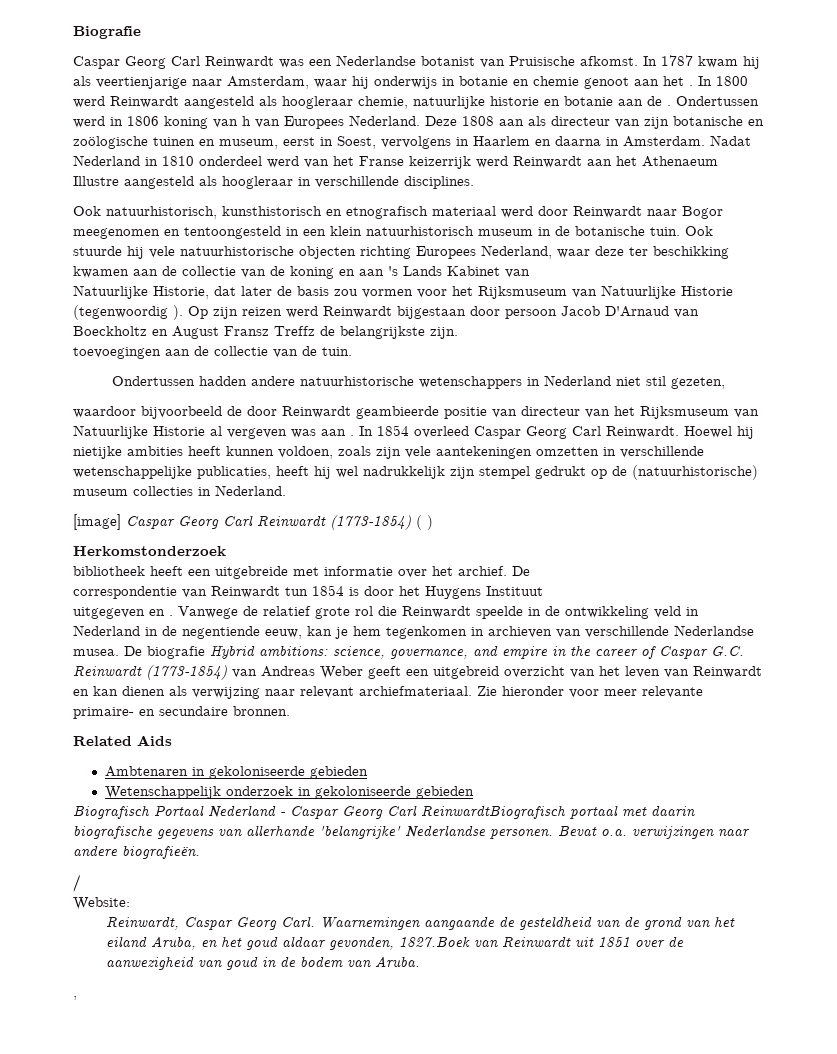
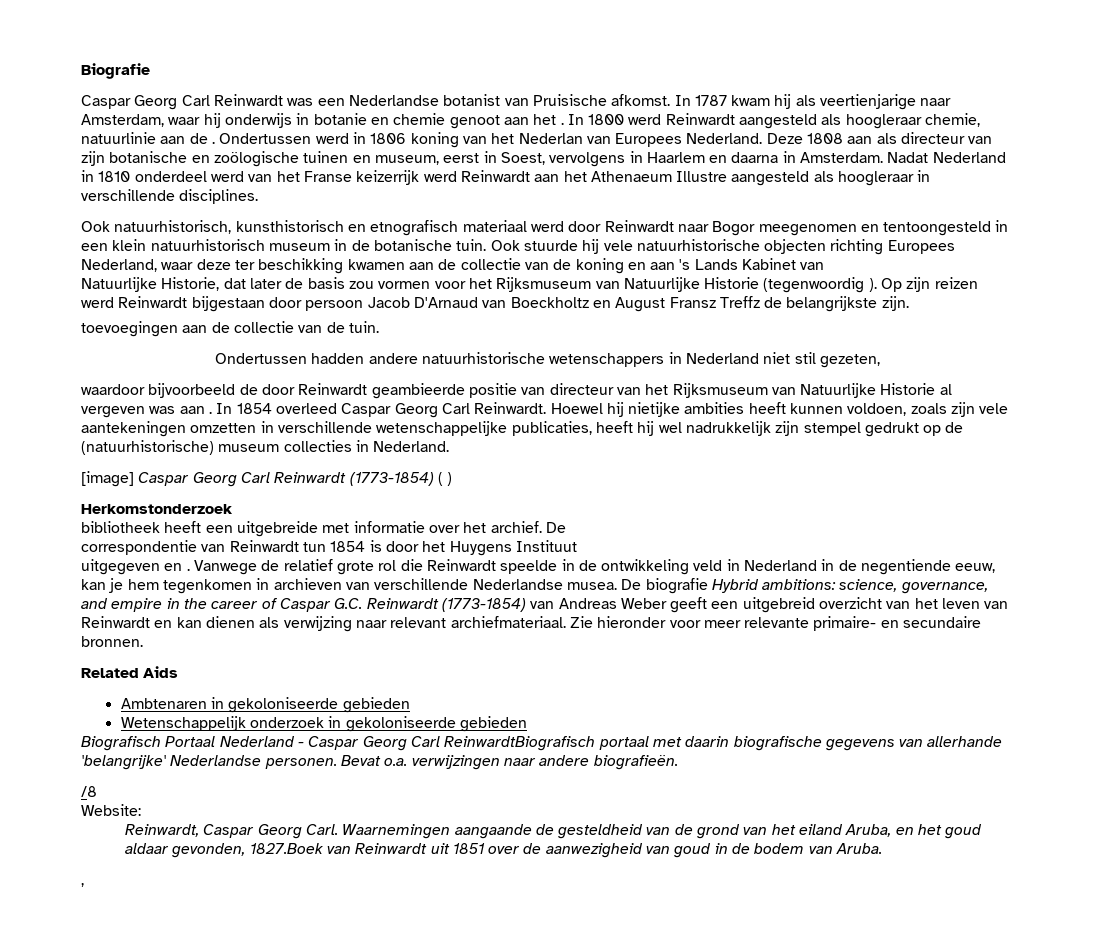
[413,96,613,109] natuurlijke historie en botanie -> [81,132,156,144] natuurlinie
[242,116,251,126] h -> [491,133,583,144] het Nederlan
[73,874,81,892] / -> [81,786,97,797] /8

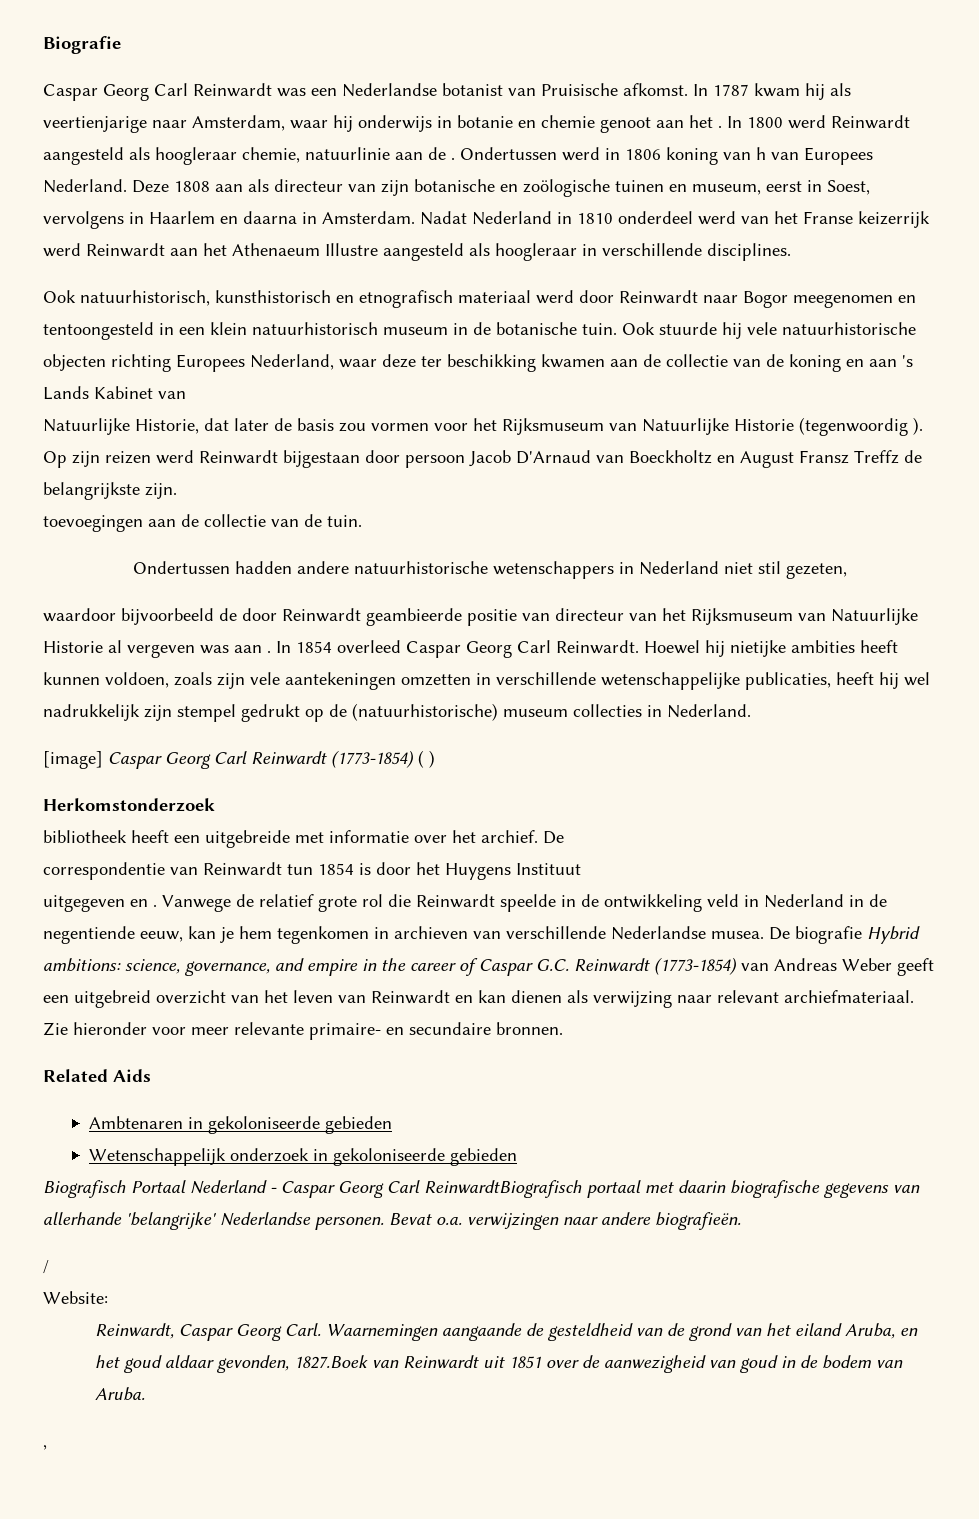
[491,133,583,144] het Nederlan -> [756,147,766,160] h
[81,786,97,797] /8 -> [43,1260,49,1274] /

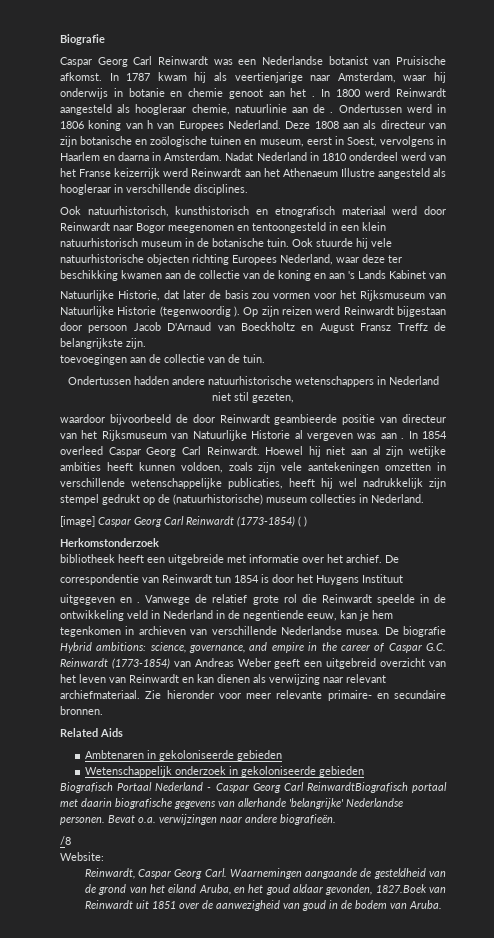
[730,640,786,657] nietijke -> [326,446,446,457] niet aan al zijn wetijke
[43,1260,49,1274] / -> [60,836,71,845] /8
[43,1445,47,1450] // , -> (442, 904) none

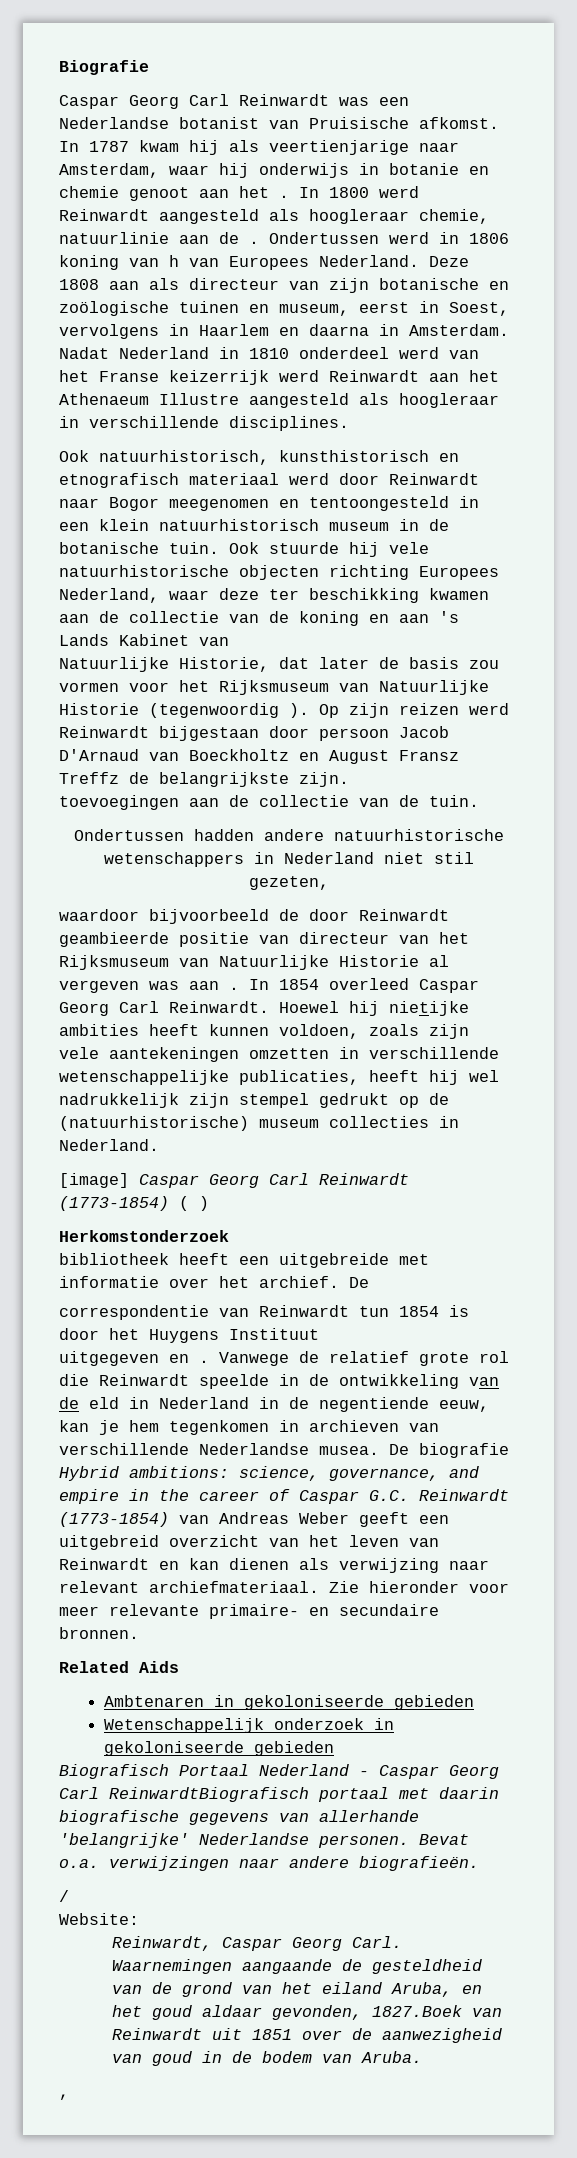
[326,446,446,457] niet aan al zijn wetijke -> [389,1001,469,1016] nietijke
[127,610,148,619] veld -> [469,1377,499,1386] [59,1397,119,1409] van de eld
[60,836,71,845] /8 -> [59,1890,69,1902] /
(442, 904) none -> [59,2094,69,2100] // ,

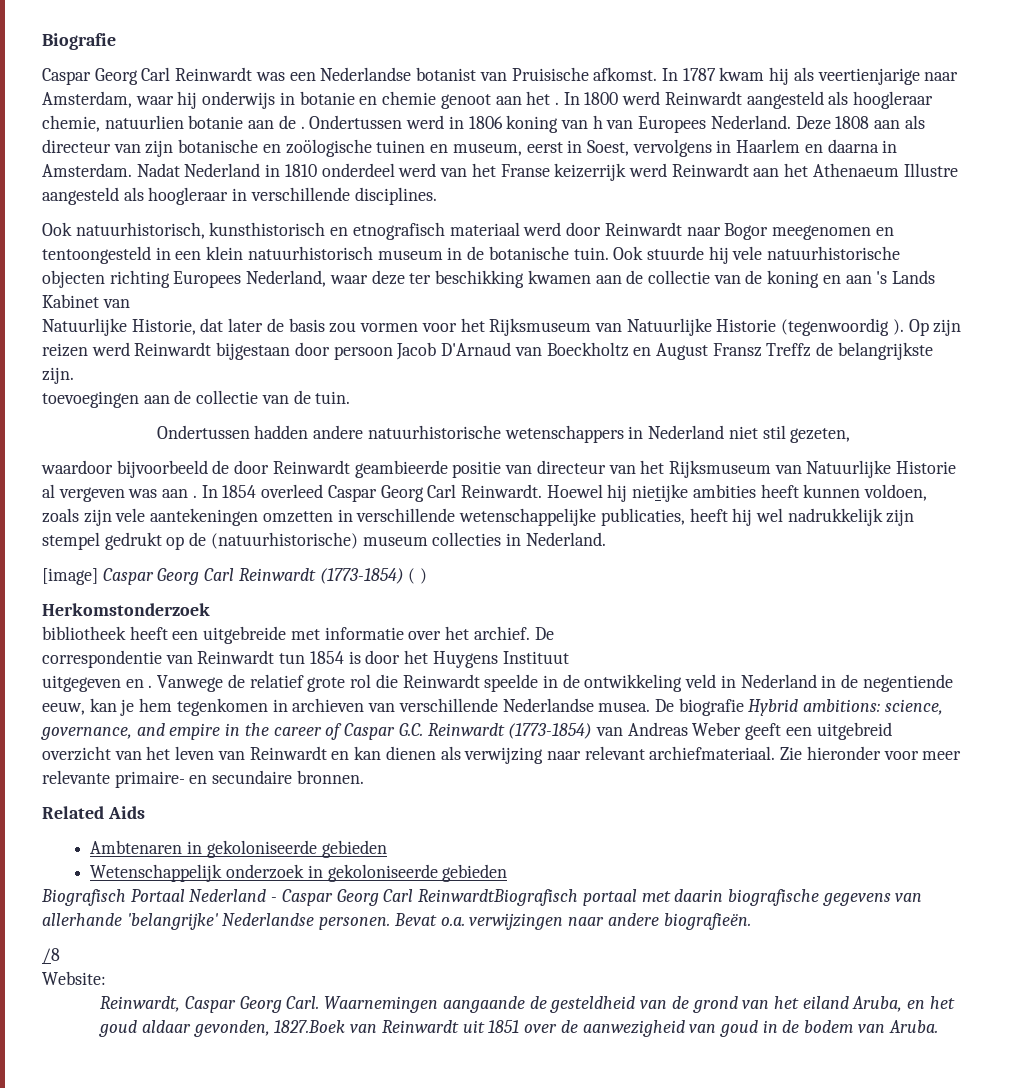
[59,232,169,244] natuurlinie -> [104,115,244,129] natuurlien botanie
[469,1377,499,1386] [59,1397,119,1409] van de eld -> [685,674,717,688] veld
[59,1890,69,1902] / -> [42,948,60,964] /8
[59,2094,69,2100] // , -> (938, 1026) none

